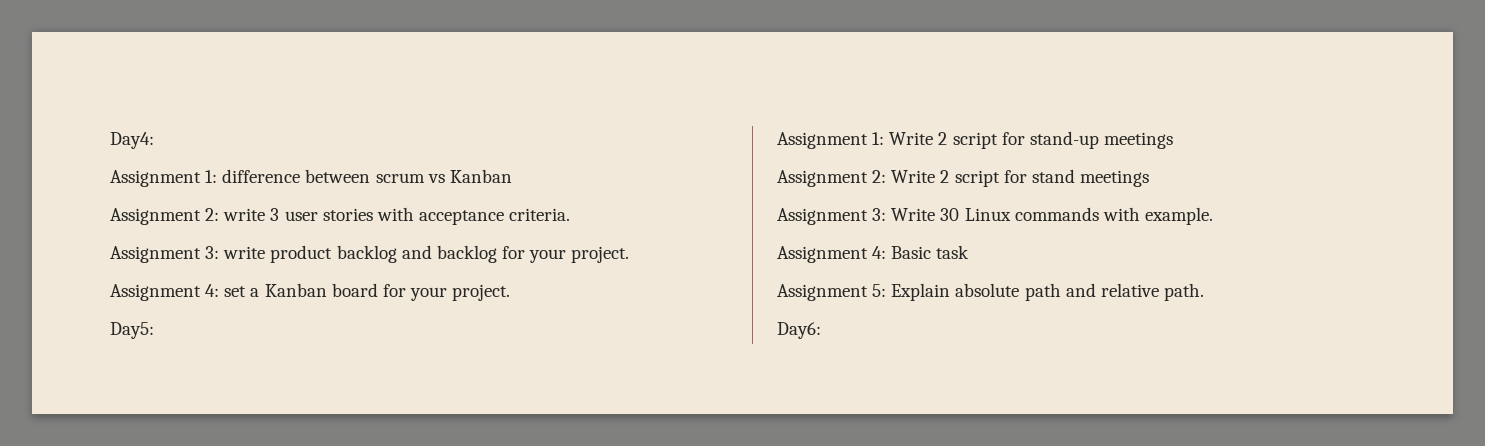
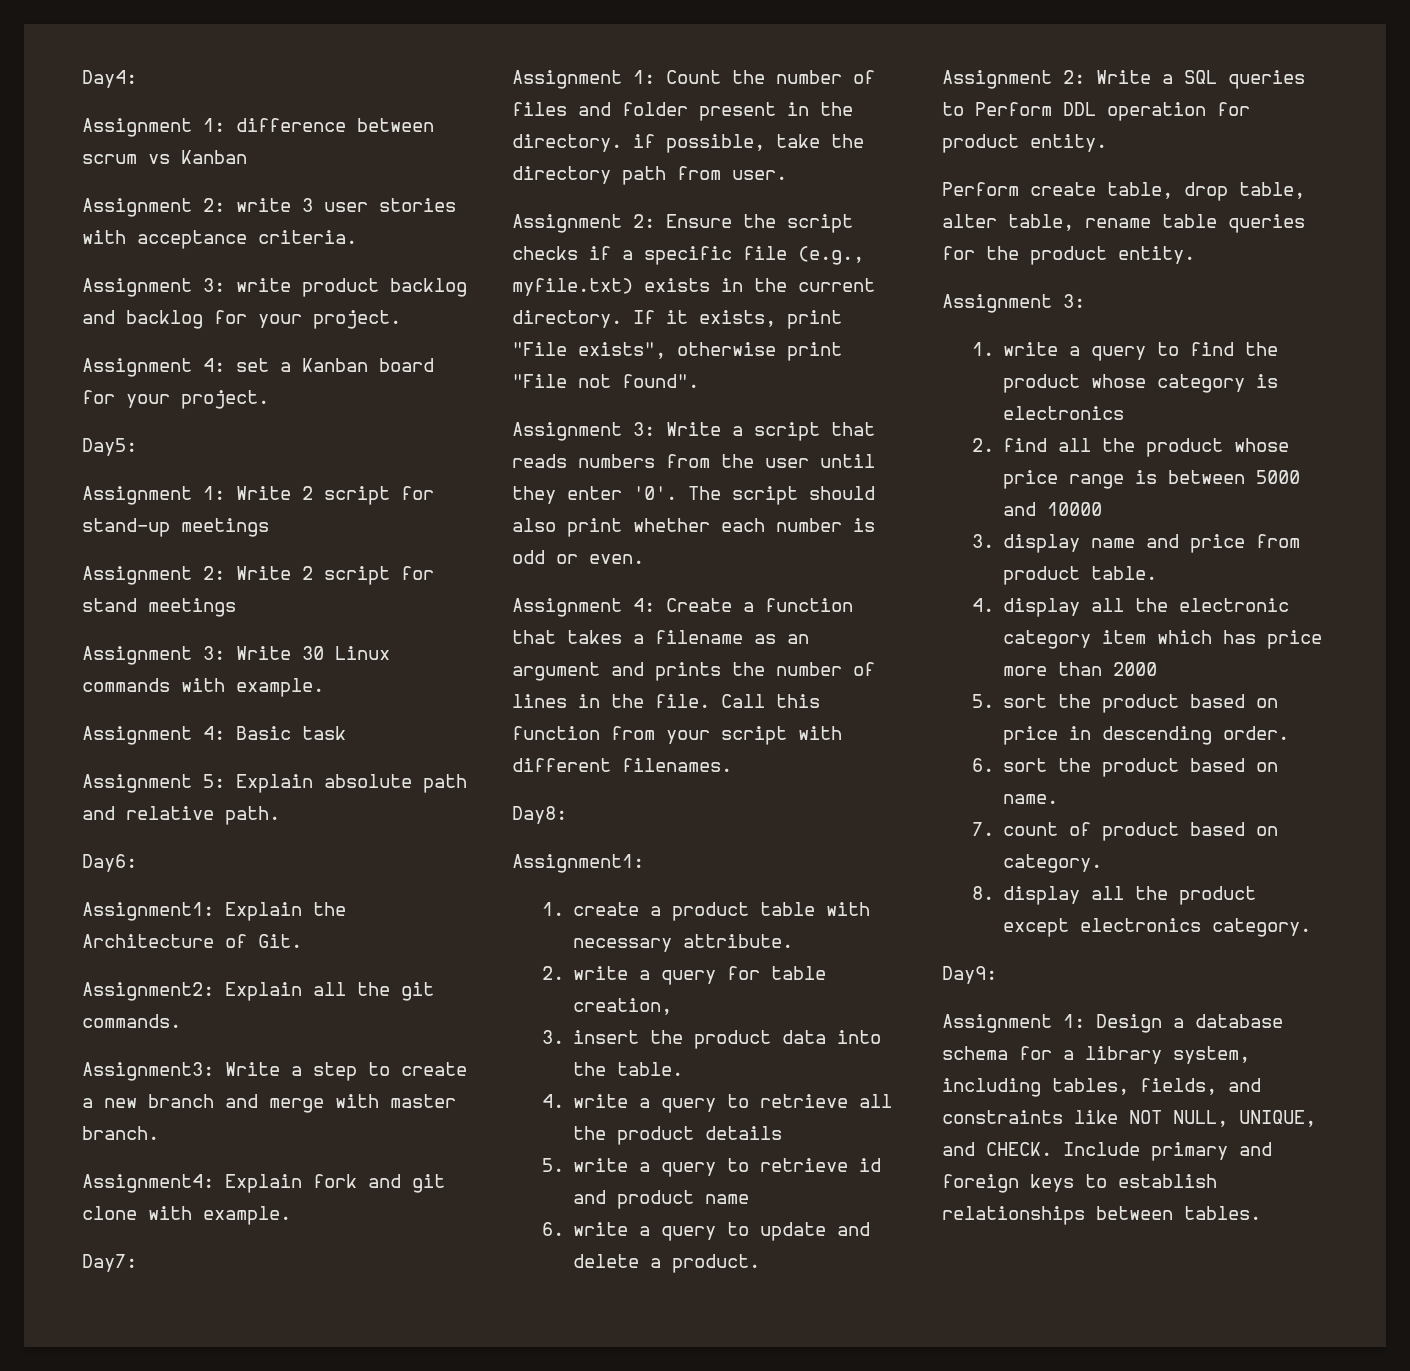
(821, 330) none -> [82,902,346,921] [82,934,302,948] [82,982,434,1001] [82,1014,181,1028] [82,1062,467,1081] [82,1094,456,1113] [82,1126,159,1140] [82,1174,445,1193] [82,1206,291,1225] [82,1254,137,1272] [512,70,875,89] [512,102,853,121] [512,134,864,153] [512,166,787,185] [512,214,853,233] [512,246,864,265] [512,278,875,296] [512,310,842,329] [512,342,842,361] [512,374,699,388] [512,422,875,441] [512,454,875,468] [512,486,875,505] [512,518,875,537] [512,550,644,564] [512,598,853,617] [512,630,809,644] [512,662,875,681] [512,694,820,708] [512,726,842,745] [512,758,732,772] [512,806,567,824] [512,854,644,873] [541,902,871,921] [573,934,794,952] [541,966,827,985] [573,998,673,1015] [541,1030,882,1049] [573,1062,684,1076] [541,1094,893,1113] [573,1126,783,1145] [541,1158,882,1177] [573,1190,750,1209] [541,1222,871,1241] [573,1254,761,1273] [942,70,1305,89] [942,102,1250,121] [942,134,1107,153] [942,182,1305,201] [942,214,1305,233] [942,246,1195,265] [942,294,1085,313] [971,342,1279,361] [1003,374,1279,393] [1003,406,1125,420] [971,438,1290,457] [1003,470,1301,489] [1003,502,1103,516] [971,534,1301,553] [1003,566,1158,585] [971,598,1290,617] [1003,630,1323,649] [1003,662,1158,676] [971,694,1279,713] [1003,726,1290,745] [971,758,1279,777] [1003,794,1059,804] [971,822,1279,841] [1003,854,1103,873] [971,886,1257,905] [1003,918,1312,937] [942,966,997,984] [942,1014,1283,1033] [942,1046,1250,1064] [942,1078,1261,1097] [942,1110,1316,1127] [942,1142,1272,1161] [942,1174,1217,1193] [942,1206,1261,1225] // Assignment1: Explain the Architecture of Git. // Assignment2: Explain all the git commands. // Assignment3: Write a step to create a new branch and merge with master branch. // Assignment4: Explain fork and git clone with example. // Day7: // Assignment 1: Count the number of files and folder present in the directory. if possible, take the directory path from user. // Assignment 2: Ensure the script checks if a specific file (e.g., myfile.txt) exists in the current directory. If it exists, print "File exists", otherwise print "File not found". // Assignment 3: Write a script that reads numbers from the user until they enter '0'. The script should also print whether each number is odd or even. // Assignment 4: Create a function that takes a filename as an argument and prints the number of lines in the file. Call this function from your script with different filenames. // Day8: // Assignment1: // 1. create a product table with necessary attribute. // 2. write a query for table creation, // 3. insert the product data into the table. // 4. write a query to retrieve all the product details // 5. write a query to retrieve id and product name // 6. write a query to update and delete a product. // Assignment 2: Write a SQL queries to Perform DDL operation for product entity. // Perform create table, drop table, alter table, rename table queries for the product entity. // Assignment 3: // 1. write a query to find the product whose category is electronics // 2. find all the product whose price range is between 5000 and 10000 // 3. display name and price from product table. // 4. display all the electronic category item which has price more than 2000 // 5. sort the product based on price in descending order. // 6. sort the product based on name. // 7. count of product based on category. // 8. display all the product except electronics category. // Day9: // Assignment 1: Design a database schema for a library system, including tables, fields, and constraints like NOT NULL, UNIQUE, and CHECK. Include primary and foreign keys to establish relationships between tables.

